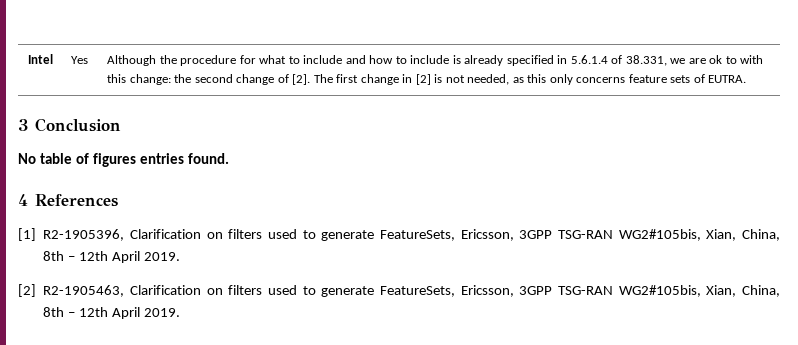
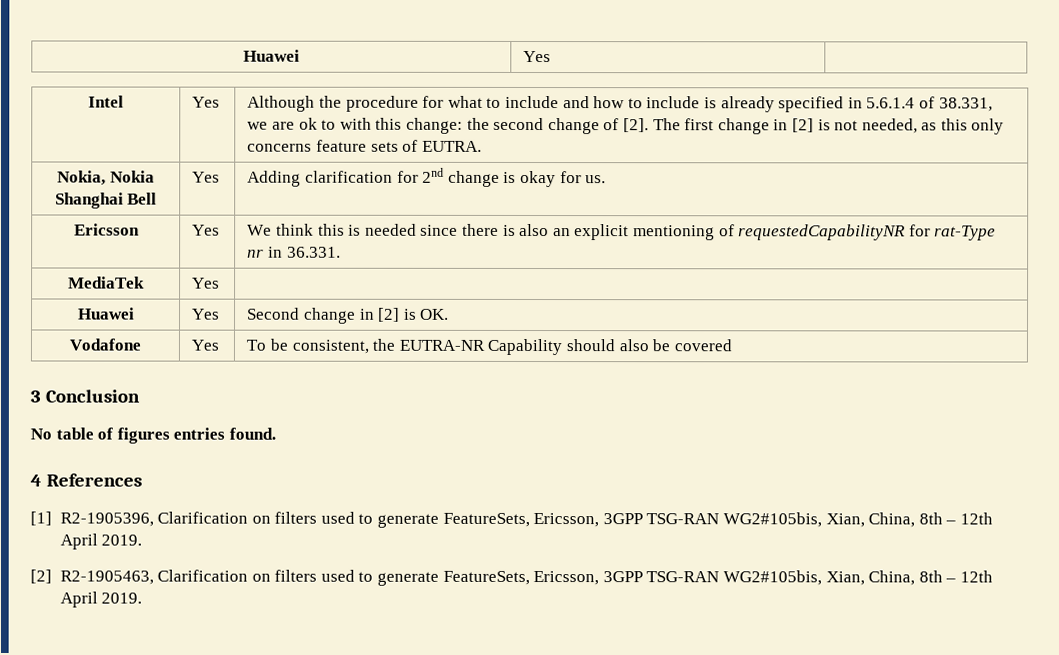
(28, 59) none -> [243,49,300,62] [523,50,552,63] Huawei | Yes | //
(747, 79) none -> [57,170,155,186] [54,192,158,209] [192,171,221,183] [247,167,607,188] [73,223,140,236] [192,224,221,236] [247,223,997,241] [247,246,341,258] [68,276,145,289] [192,277,221,289] [77,307,135,320] [192,308,221,320] [247,307,450,324] [69,338,141,351] [191,339,220,351] [246,338,732,356] // Nokia, Nokia Shanghai Bell | Yes | Adding clarification for 2nd change is okay for us. // Ericsson | Yes | We think this is needed since there is also an explicit mentioning of requestedCapabilityNR for rat-Type nr in 36.331. // MediaTek | Yes | // Huawei | Yes | Second change in [2] is OK. // Vodafone | Yes | To be consistent, the EUTRA-NR Capability should also be covered

